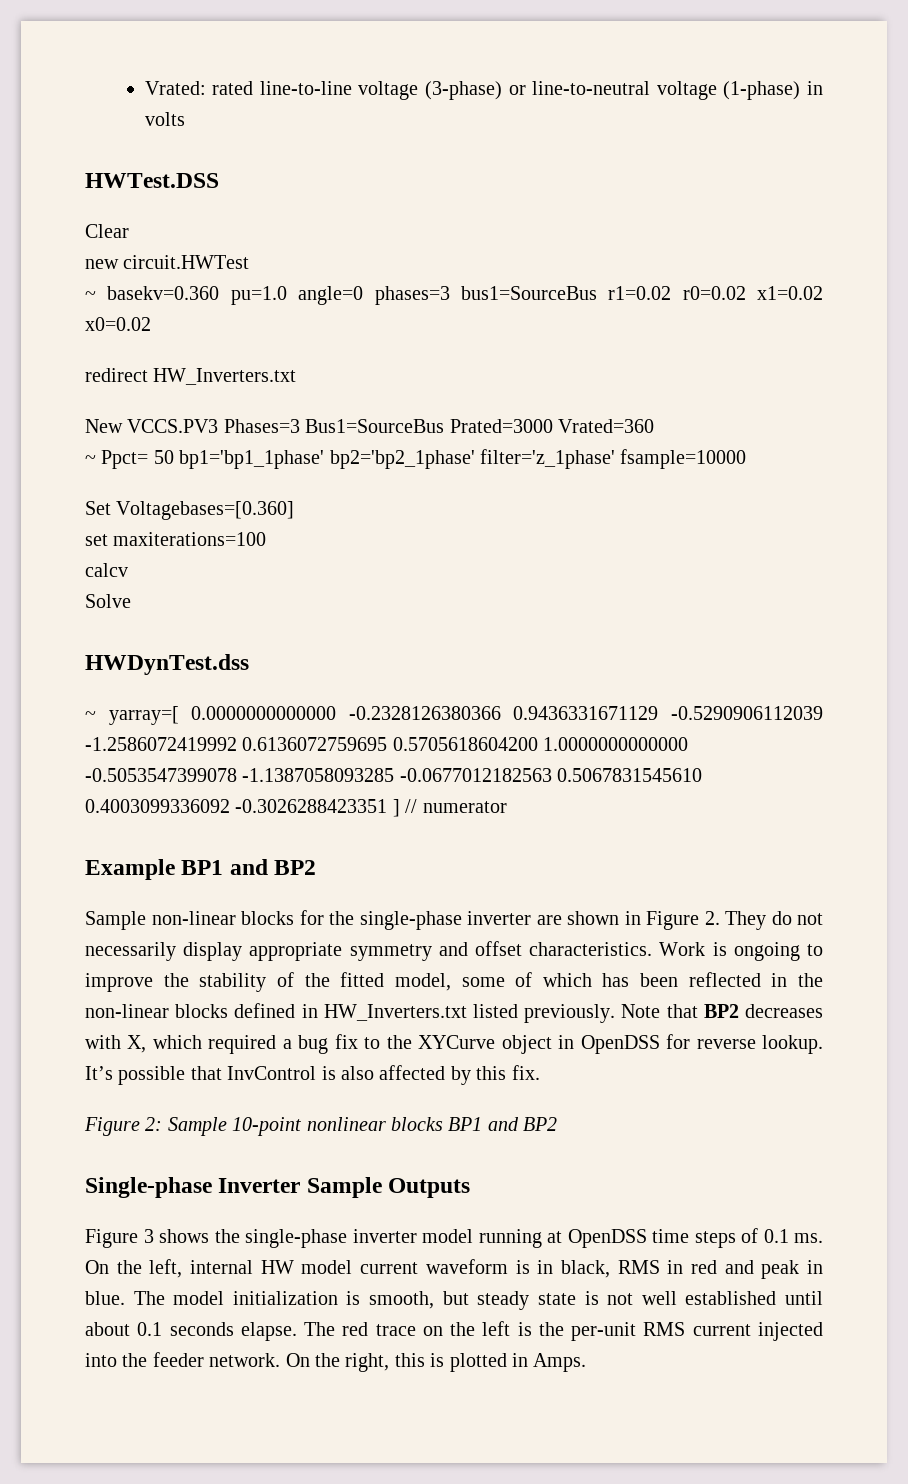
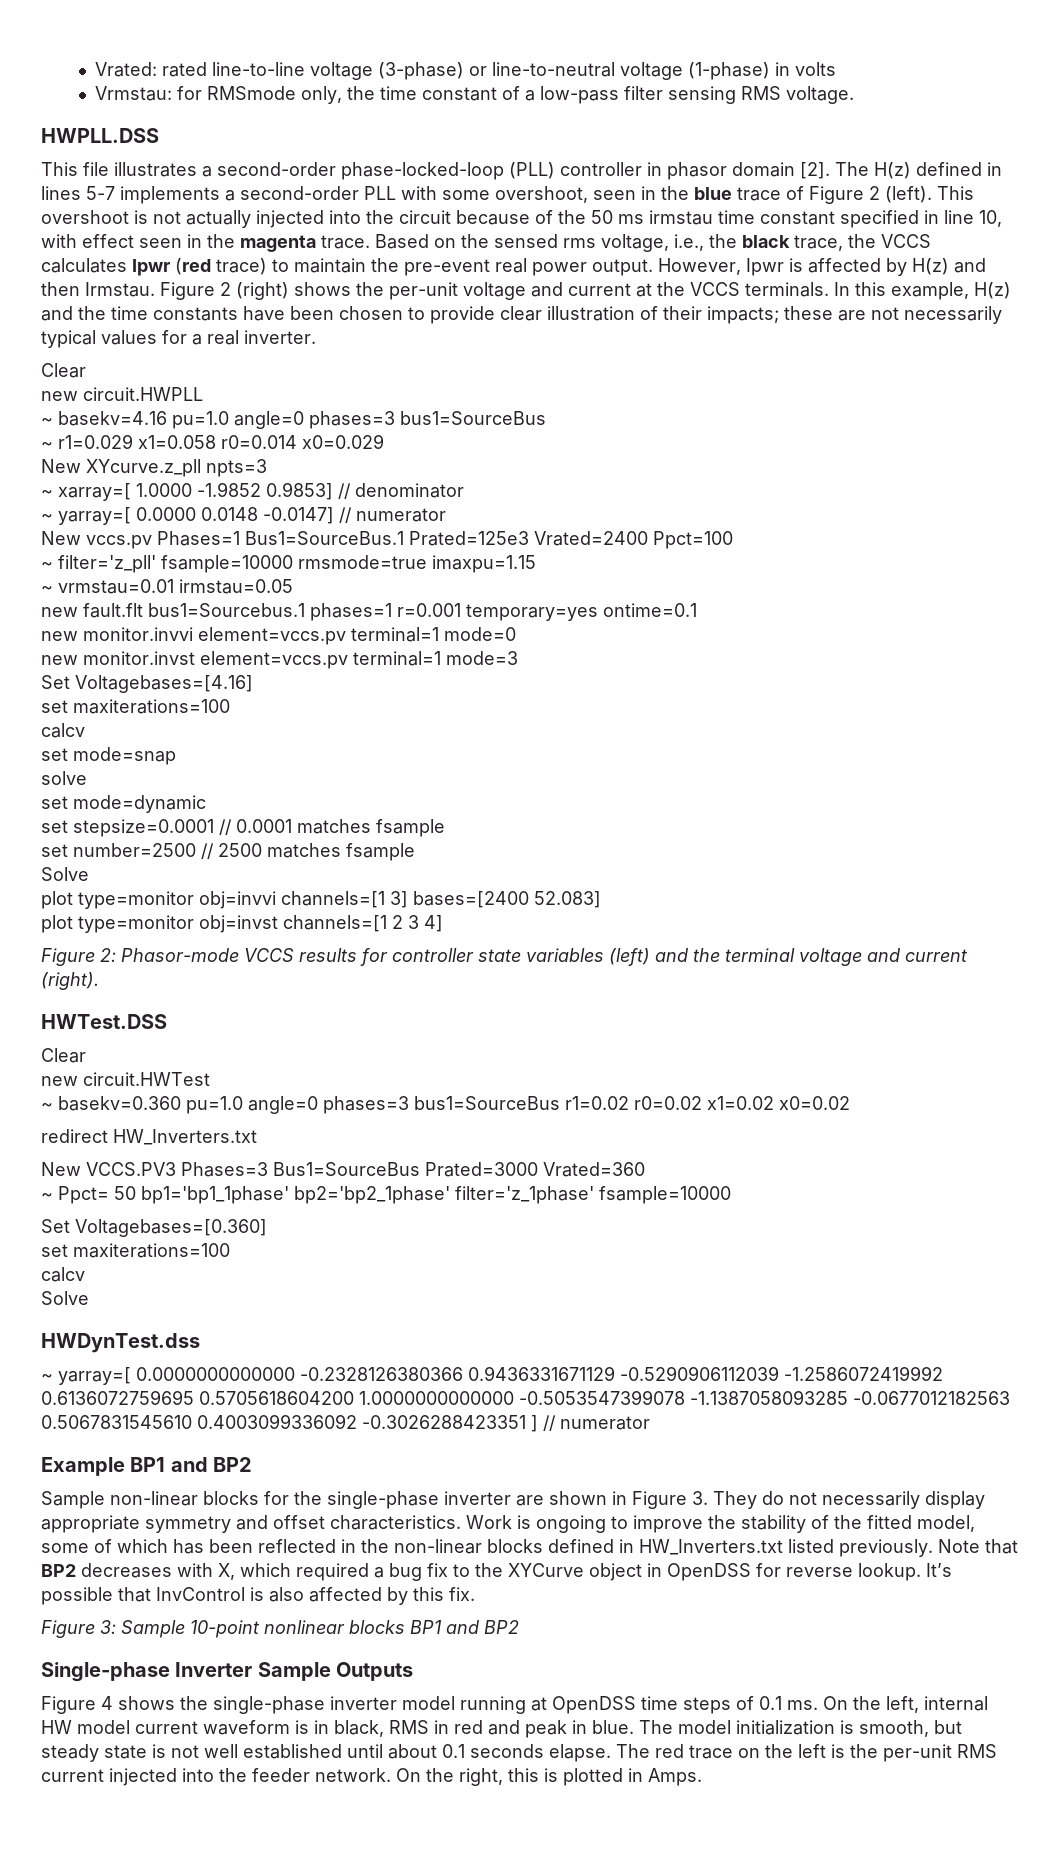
(185, 119) none -> [95,86,855,104] [41,128,159,143] [41,162,1002,180] [41,186,974,204] [41,210,1002,228] [41,234,931,252] [41,258,986,276] [41,282,1011,300] [41,306,1002,324] [41,330,316,348] [41,363,86,378] [41,387,203,401] [41,411,546,429] [41,434,384,449] [41,459,267,477] [41,482,464,501] [41,507,446,525] [41,531,733,549] [41,555,536,573] [41,579,293,594] [41,603,697,621] [41,627,516,645] [41,651,518,669] [41,675,253,693] [41,699,230,714] [41,723,85,738] [41,747,176,765] [41,771,87,785] [41,795,206,813] [41,819,445,837] [41,843,415,861] [41,867,89,881] [41,891,601,909] [41,915,443,933] [41,948,968,966] [41,972,99,990] // Vrmstau: for RMSmode only, the time constant of a low-pass filter sensing RMS voltage. // HWPLL.DSS // This file illustrates a second-order phase-locked-loop (PLL) controller in phasor domain [2]. The H(z) defined in lines 5-7 implements a second-order PLL with some overshoot, seen in the blue trace of Figure 2 (left). This overshoot is not actually injected into the circuit because of the 50 ms irmstau time constant specified in line 10, with effect seen in the magenta trace. Based on the sensed rms voltage, i.e., the black trace, the VCCS calculates Ipwr (red trace) to maintain the pre-event real power output. However, Ipwr is affected by H(z) and then Irmstau. Figure 2 (right) shows the per-unit voltage and current at the VCCS terminals. In this example, H(z) and the time constants have been chosen to provide clear illustration of their impacts; these are not necessarily typical values for a real inverter. // Clear // new circuit.HWPLL // ~ basekv=4.16 pu=1.0 angle=0 phases=3 bus1=SourceBus // ~ r1=0.029 x1=0.058 r0=0.014 x0=0.029 // New XYcurve.z_pll npts=3 // ~ xarray=[ 1.0000 -1.9852 0.9853] // denominator // ~ yarray=[ 0.0000 0.0148 -0.0147] // numerator // New vccs.pv Phases=1 Bus1=SourceBus.1 Prated=125e3 Vrated=2400 Ppct=100 // ~ filter='z_pll' fsample=10000 rmsmode=true imaxpu=1.15 // ~ vrmstau=0.01 irmstau=0.05 // new fault.flt bus1=Sourcebus.1 phases=1 r=0.001 temporary=yes ontime=0.1 // new monitor.invvi element=vccs.pv terminal=1 mode=0 // new monitor.invst element=vccs.pv terminal=1 mode=3 // Set Voltagebases=[4.16] // set maxiterations=100 // calcv // set mode=snap // solve // set mode=dynamic // set stepsize=0.0001 // 0.0001 matches fsample // set number=2500 // 2500 matches fsample // Solve // plot type=monitor obj=invvi channels=[1 3] bases=[2400 52.083] // plot type=monitor obj=invst channels=[1 2 3 4] // Figure 2: Phasor-mode VCCS results for controller state variables (left) and the terminal voltage and current (right).
[704,911,720,925] 2. -> [692,1491,708,1505] 3.
[145,1117,163,1131] 2: -> [100,1620,116,1634] 3:
[143,1229,154,1243] 3 -> [101,1696,113,1710] 4

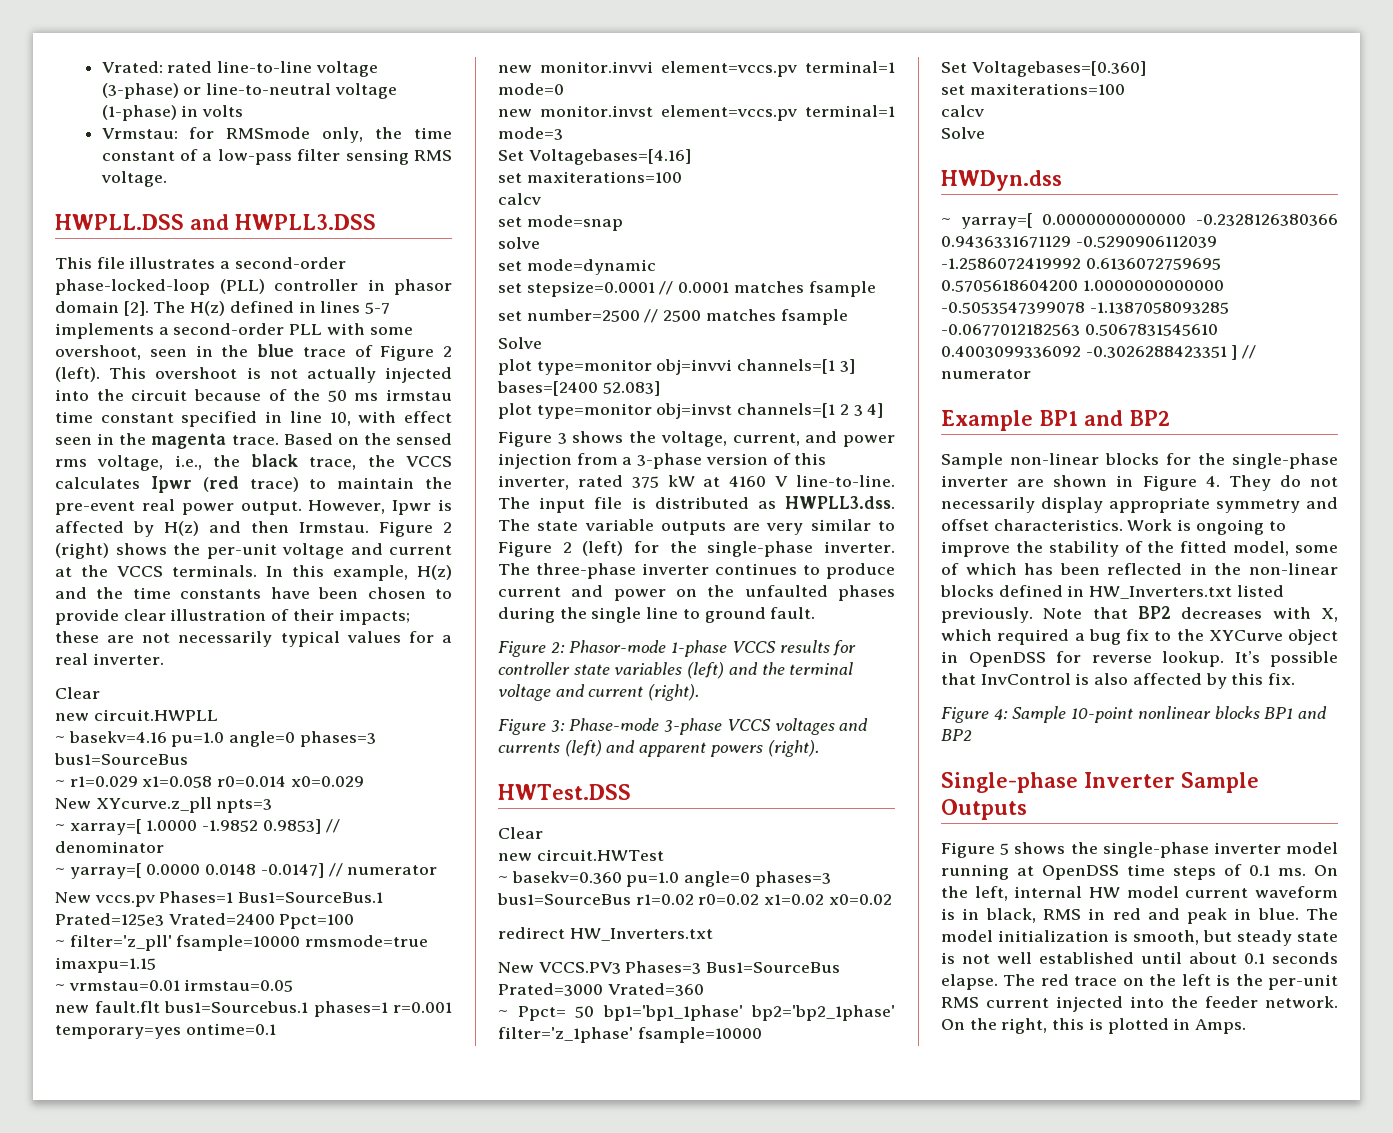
(159, 135) none -> [190,214,376,230] and HWPLL3.DSS
(443, 923) none -> [498,431,895,447] [498,453,827,469] [498,475,895,490] [498,496,895,513] [498,519,895,535] [498,541,895,557] [498,563,895,579] [498,585,895,601] [498,607,816,623] // Figure 3 shows the voltage, current, and power injection from a 3-phase version of this inverter, rated 375 kW at 4160 V line-to-line. The input file is distributed as HWPLL3.dss. The state variable outputs are very similar to Figure 2 (left) for the single-phase inverter. The three-phase inverter continues to produce current and power on the unfaulted phases during the single line to ground fault.
(239, 955) none -> [671,640,728,657] 1-phase
(99, 981) none -> [498,718,869,735] [498,740,819,757] // Figure 3: Phase-mode 3-phase VCCS voltages and currents (left) and apparent powers (right).
[41,1333,200,1353] HWDynTest.dss -> [941,170,1062,191] HWDyn.dss
[692,1491,708,1505] 3. -> [1205,476,1220,487] 4.
[100,1620,116,1634] 3: -> [993,708,1008,720] 4:
[101,1696,113,1710] 4 -> [1000,843,1010,855] 5

